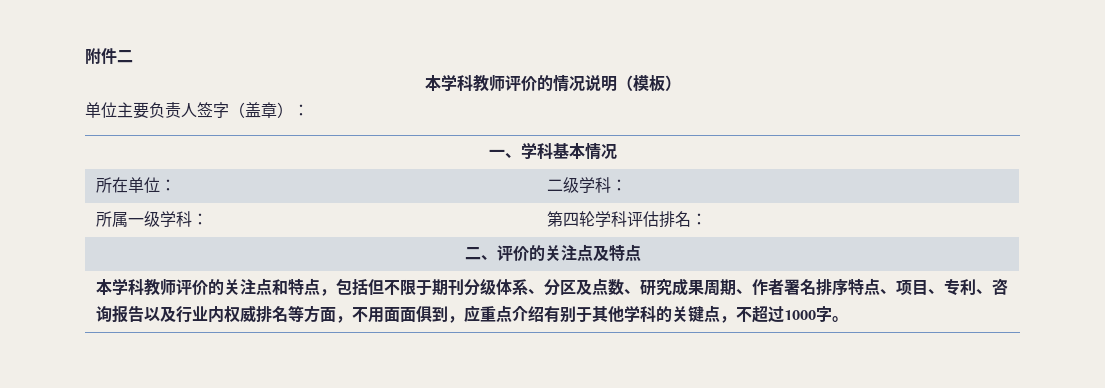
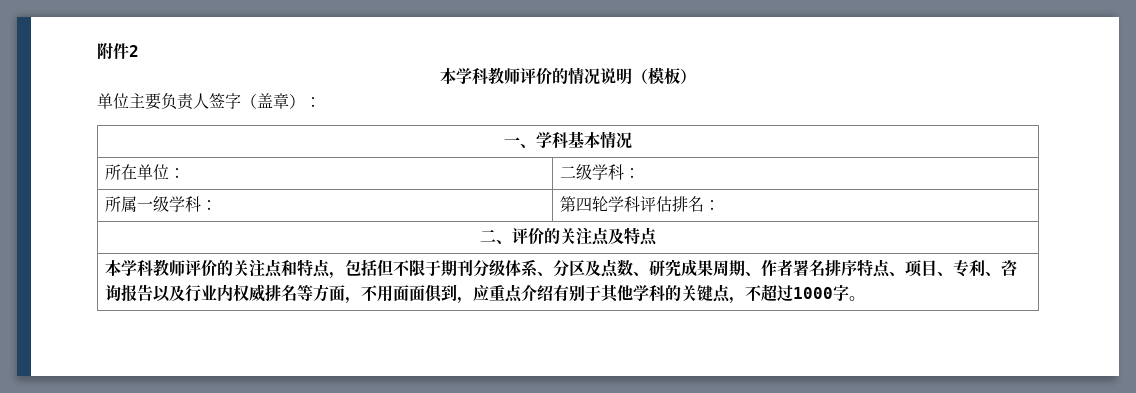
[117,50,133,63] 二 -> [129,45,139,57] 2

